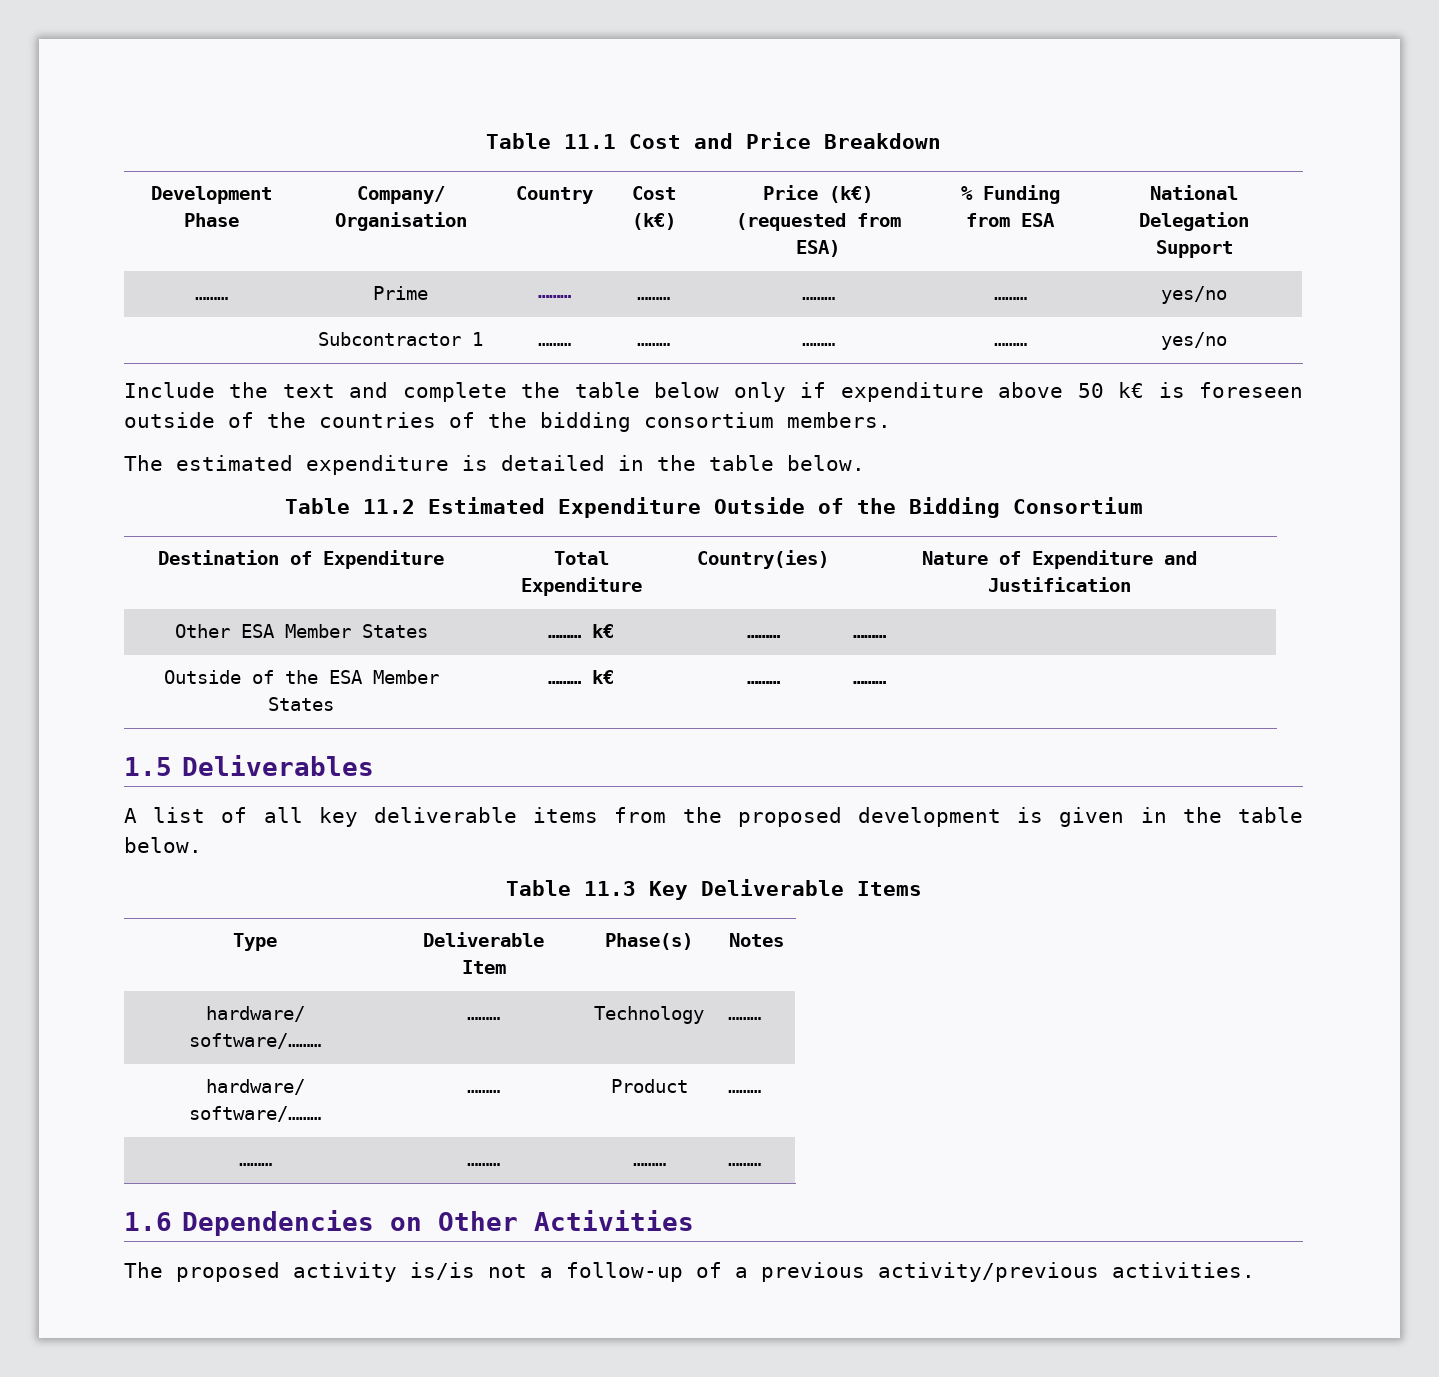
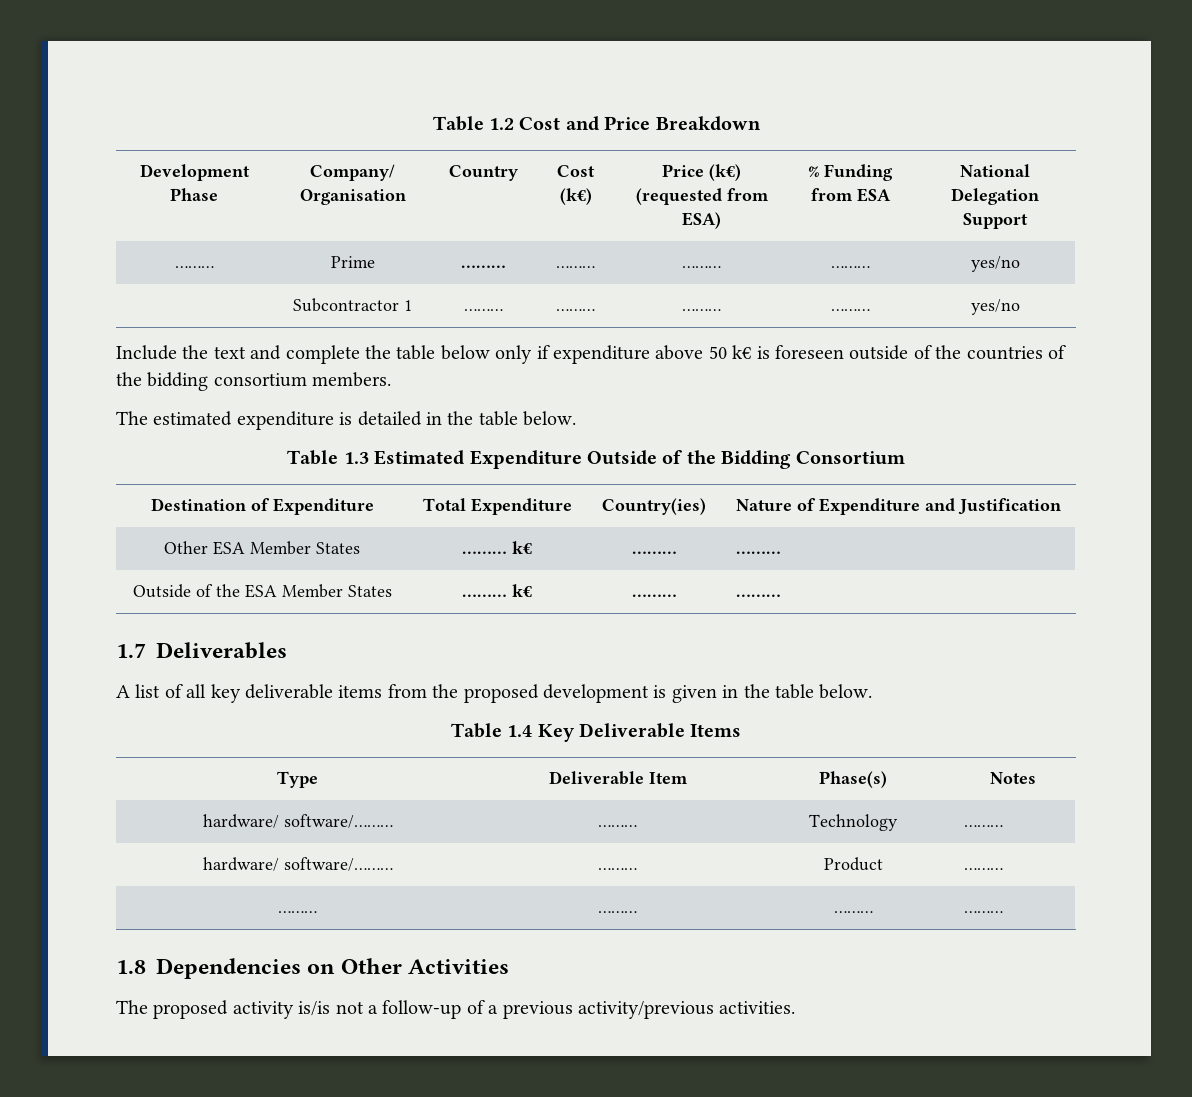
[486,133,616,149] Table 11.1 -> [432,116,514,131] Table 1.2
[362,499,415,514] 11.2 -> [343,452,369,464] 1.3
[124,757,172,776] 1.5 -> [116,643,146,658] 1.7
[583,881,636,896] 11.3 -> [507,725,533,737] 1.4
[124,1212,172,1231] 1.6 -> [116,960,146,974] 1.8

